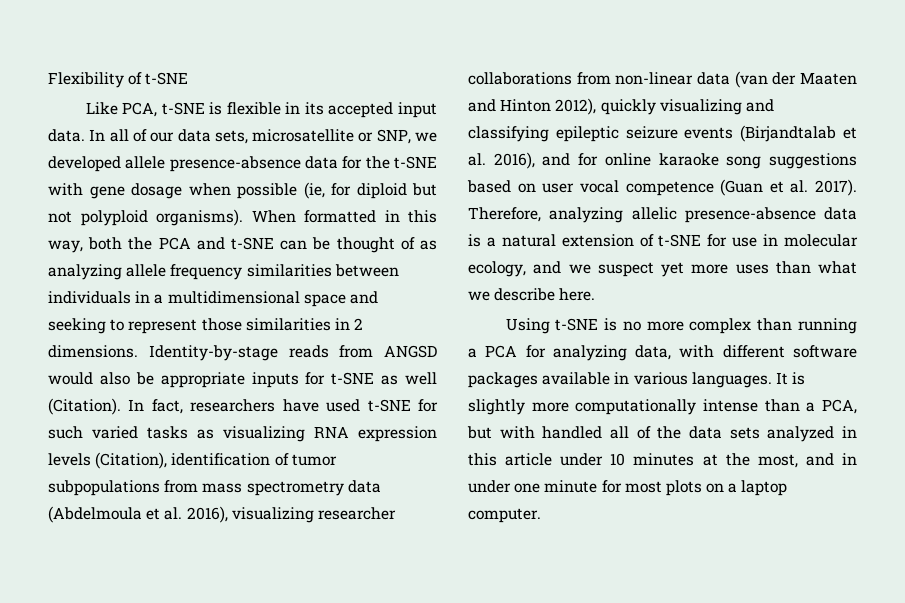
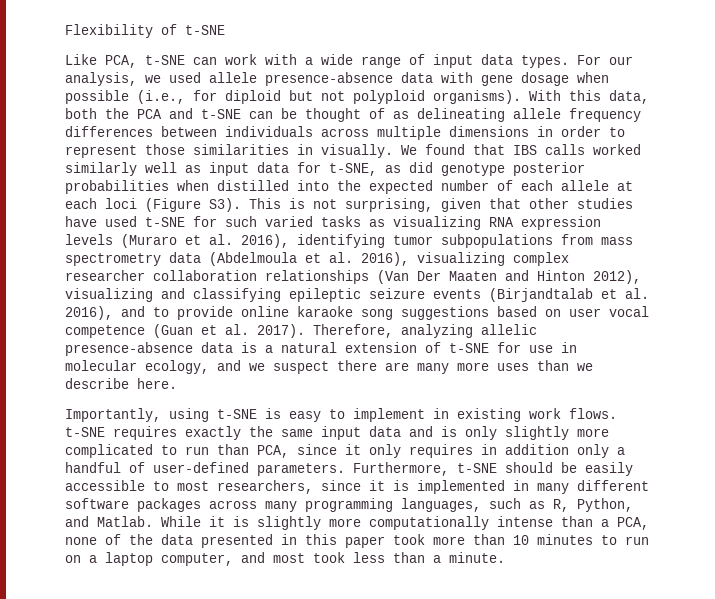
[209,102,437,118] [48,129,438,144] [48,156,437,172] is flexible in its accepted input data. In all of our data sets, microsatellite or SNP, we developed allele presence-absence data for the t-SNE -> [193,54,633,68] [65,72,433,86] can work with a wide range of input data types. For our analysis, we used allele presence-absence data
[303,182,325,199] (ie, -> [137,90,185,104] (i.e.,
[251,210,437,223] [48,240,83,253] When formatted in this way, -> [529,90,649,104] With this data,
[48,264,122,280] analyzing -> [417,108,505,122] delineating
[246,264,332,277] similarities -> [65,126,153,137] differences
[135,291,378,307] [48,318,106,334] in a multidimensional space and seeking -> [321,126,601,140] across multiple dimensions in order
[354,318,364,330] [48,345,437,361] [48,372,437,388] [48,398,276,415] 2 dimensions. Identity-by-stage reads from ANGSD would also be appropriate inputs for t-SNE as well (Citation). In fact, researchers -> [321,144,641,158] [65,162,585,176] [65,180,633,194] [65,198,633,212] visually. We found that IBS calls worked similarly well as input data for t-SNE, as did genotype posterior probabilities when distilled into the expected number of each allele at each loci (Figure S3). This is not surprising, given that other studies
[95,452,289,469] (Citation), identification of -> [121,234,385,248] (Muraro et al. 2016), identifying
[317,507,396,520] [468,71,797,88] researcher collaborations from non-linear data (van der -> [513,252,569,266] [65,270,441,284] complex researcher collaboration relationships (Van Der
[600,99,656,115] quickly -> (641, 277) none
[578,153,599,166] for -> [153,306,233,320] to provide
[661,262,684,277] yet -> [337,360,449,374] there are many
[818,261,857,274] what -> (569, 365) none
[505,318,857,334] [468,345,857,361] [468,372,788,388] Using t-SNE is no more complex than running a PCA for analyzing data, with different software packages available in various languages. It -> [65,408,617,422] [65,426,609,440] [65,444,625,458] [65,462,633,476] [65,480,649,494] [65,498,633,512] [65,516,225,527] Importantly, using t-SNE is easy to implement in existing work flows. t-SNE requires exactly the same input data and is only slightly more complicated to run than PCA, since it only requires in addition only a handful of user-defined parameters. Furthermore, t-SNE should be easily accessible to most researchers, since it is implemented in many different software packages across many programming languages, such as R, Python, and Matlab. While it
[467,426,857,442] [468,453,857,468] [468,480,788,496] [468,508,541,523] but with handled all of the data sets analyzed in this article under 10 minutes at the most, and in under one minute for most plots on a laptop computer. -> [65,534,649,548] [65,552,505,566] none of the data presented in this paper took more than 10 minutes to run on a laptop computer, and most took less than a minute.

